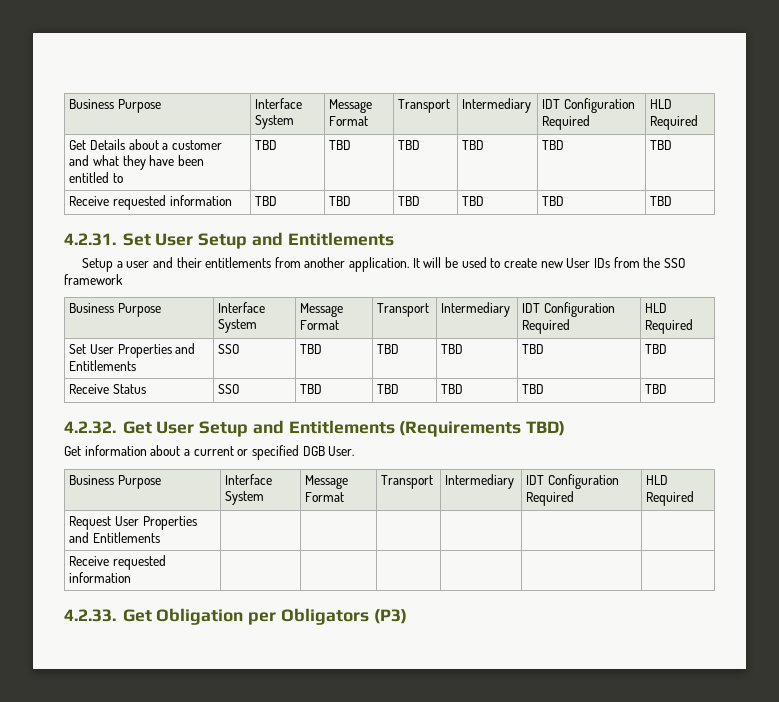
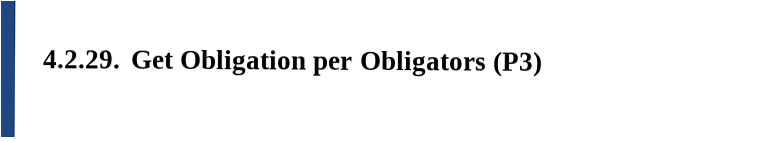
[69,99,162,113] [255,98,303,109] [255,115,295,129] [329,99,373,113] [329,116,369,126] [398,99,451,113] [462,98,532,113] [542,98,636,113] [542,115,591,130] [650,99,673,109] [650,115,699,130] [69,139,223,150] [69,155,205,170] [69,172,124,183] [255,140,278,150] [329,140,352,150] [398,140,421,150] [462,140,485,150] [542,140,565,150] [650,140,673,150] [69,195,232,210] [255,196,278,206] [329,196,352,206] [398,196,421,206] [462,196,485,206] [542,196,565,206] [650,196,673,206] [64,232,394,249] [81,257,686,272] [64,274,123,285] [69,303,162,317] [218,302,266,313] [218,319,258,333] [300,303,344,317] [300,320,340,330] [377,303,430,317] [441,302,511,317] [522,302,616,317] [522,319,571,334] [645,303,668,313] [645,319,694,334] [69,343,196,358] [69,360,137,371] [218,344,241,354] [300,344,323,354] [377,344,400,354] [441,344,464,354] [522,344,545,354] [645,344,668,354] [69,384,147,394] [218,384,241,394] [300,384,323,394] [377,384,400,394] [441,384,464,394] [522,384,545,394] [645,384,668,394] [64,420,566,437] [64,445,355,460] [69,475,162,489] [225,474,273,485] [225,491,265,505] [305,475,349,489] [305,492,345,502] [381,475,434,489] [445,474,515,489] [526,474,620,489] [526,491,575,506] [646,475,669,485] [646,491,695,506] [69,516,197,530] [69,532,161,543] [69,555,167,570] [69,572,132,583] [64,609,116,622] Business Purpose | Interface System | Message Format | Transport | Intermediary | IDT Configuration Required | HLD Required // Get Details about a customer and what they have been entitled to | TBD | TBD | TBD | TBD | TBD | TBD // Receive requested information | TBD | TBD | TBD | TBD | TBD | TBD // 4.2.31. Set User Setup and Entitlements // Setup a user and their entitlements from another application. It will be used to create new User IDs from the SSO framework // Business Purpose | Interface System | Message Format | Transport | Intermediary | IDT Configuration Required | HLD Required // Set User Properties and Entitlements | SSO | TBD | TBD | TBD | TBD | TBD // Receive Status | SSO | TBD | TBD | TBD | TBD | TBD // 4.2.32. Get User Setup and Entitlements (Requirements TBD) // Get information about a current or specified DGB User. // Business Purpose | Interface System | Message Format | Transport | Intermediary | IDT Configuration Required | HLD Required // Request User Properties and Entitlements | | | | | | // Receive requested information | | | | | | // 4.2.33. -> [43,50,121,69] 4.2.29.

